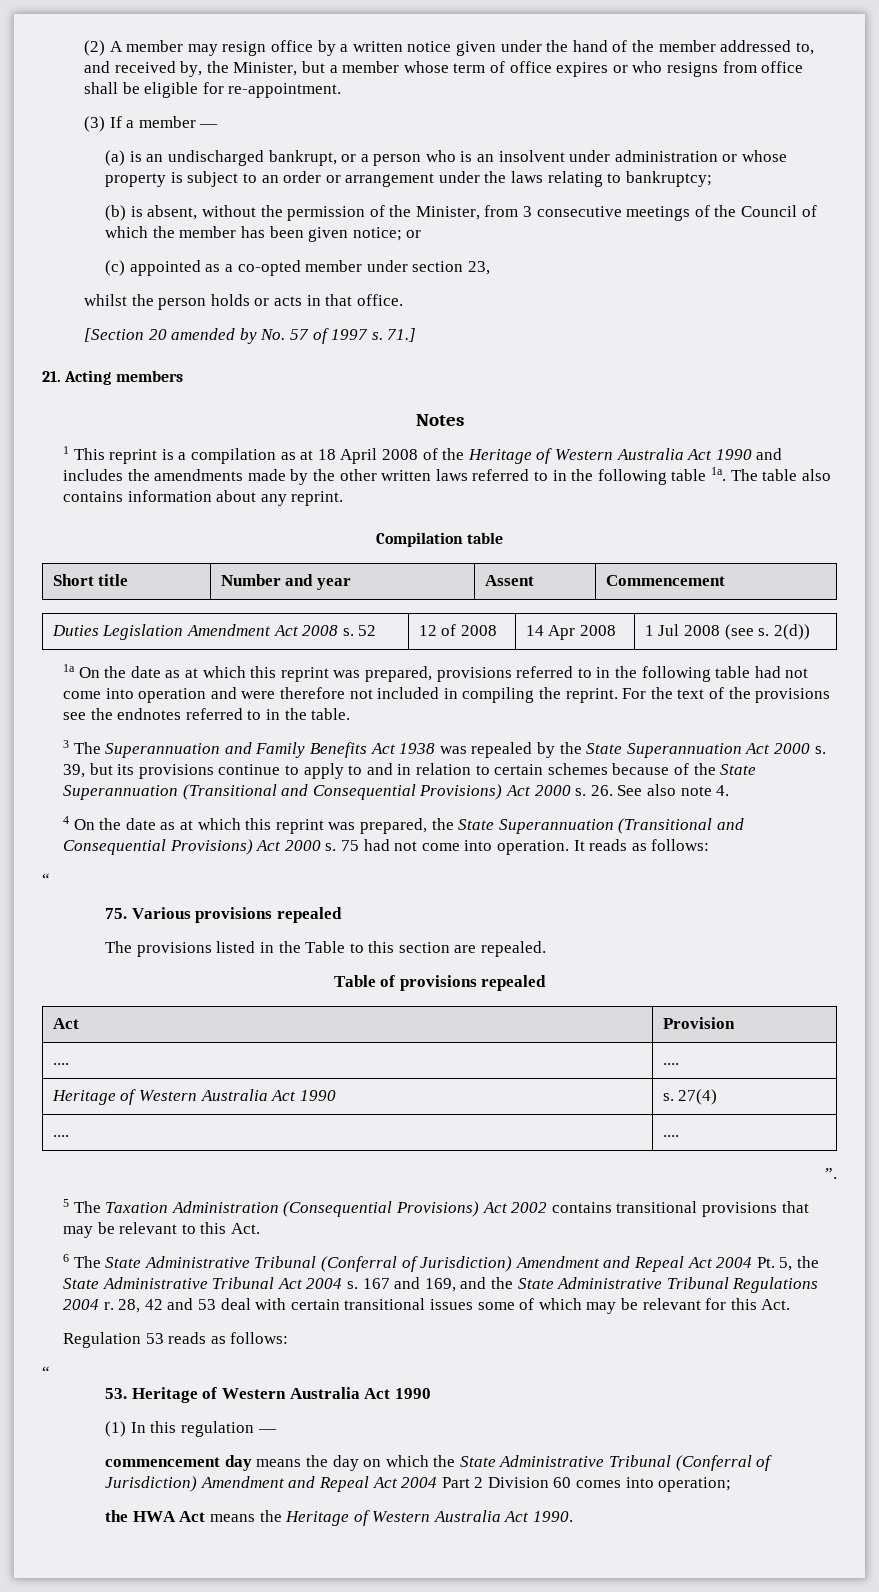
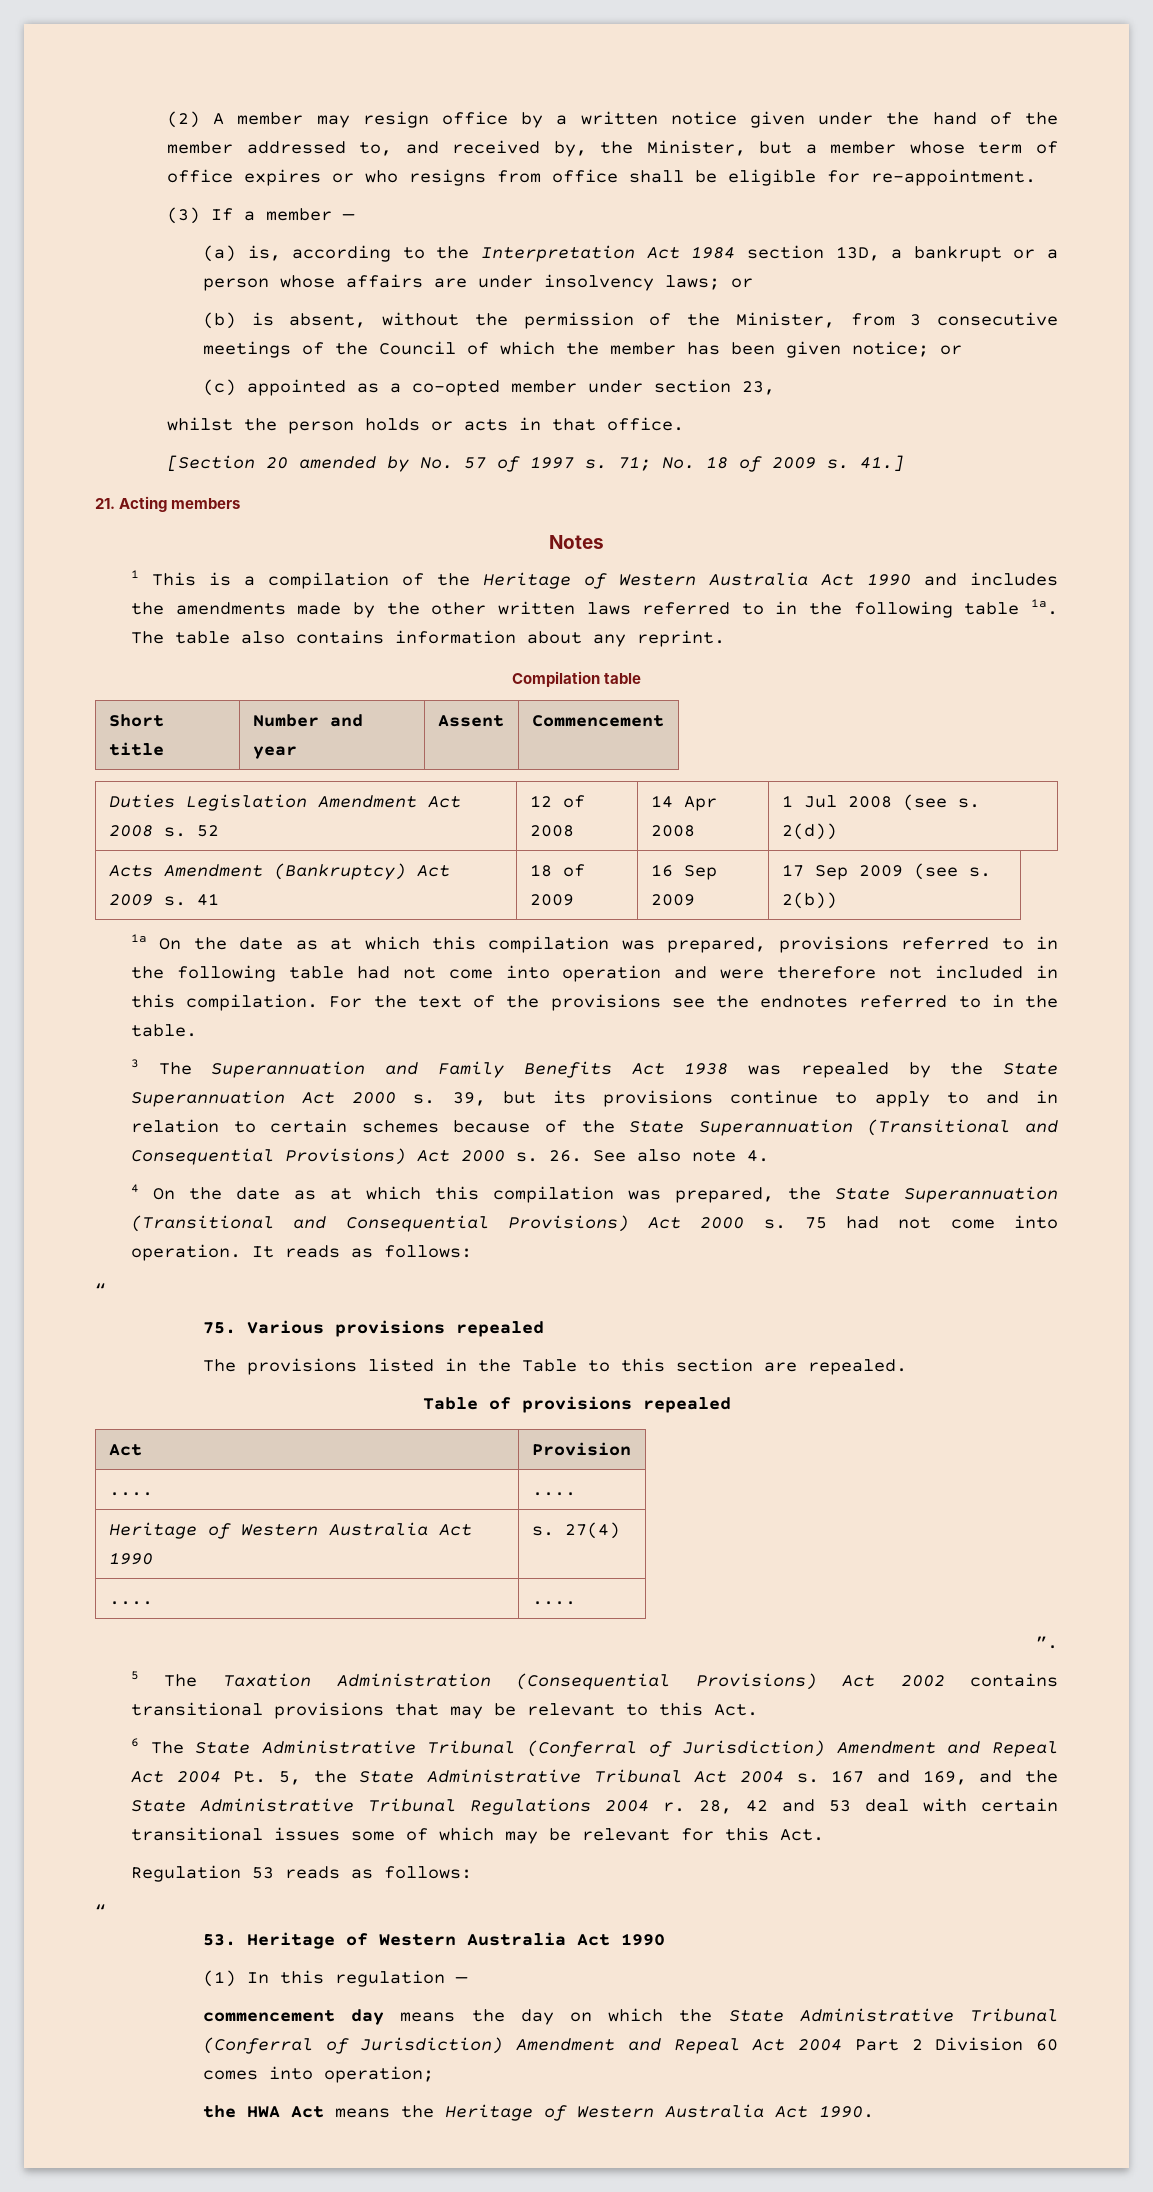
[129,150,788,166] [105,171,712,187] is an undischarged bankrupt, or a person who is an insolvent under administration or whose property is subject to an order or arrangement under the laws relating to bankruptcy; -> [247,245,1059,262] [202,274,753,291] is, according to the Interpretation Act 1984 section 13D, a bankrupt or a person whose affairs are under insolvency laws; or
[387,328,417,342] 71.] -> [617,455,904,472] 71; No. 18 of 2009 s. 41.]
[109,449,158,464] reprint -> (196, 579) none
[280,448,418,464] as at 18 April 2008 -> (389, 580) none
(810, 632) none -> [108,863,450,880] [108,893,219,906] [529,864,585,877] [529,894,574,906] [650,864,717,880] [650,894,695,906] [781,863,991,880] [781,892,837,909] // Acts Amendment (Bankruptcy) Act 2009 s. 41 | 18 of 2009 | 16 Sep 2009 | 17 Sep 2009 (see s. 2(b))
[280,667,329,682] reprint -> [488,936,610,953] compilation
[462,687,618,703] compiling the reprint. -> [130,994,319,1011] this compilation.
[275,819,324,834] reprint -> [492,1186,614,1203] compilation

